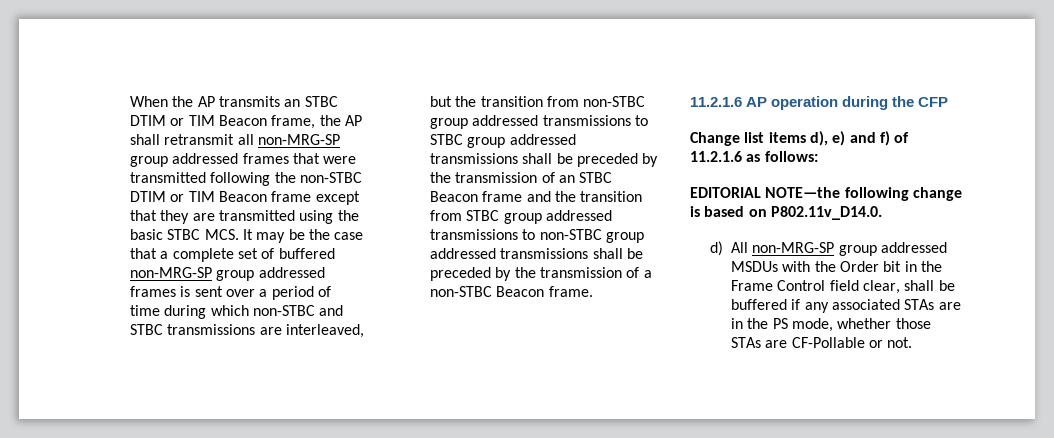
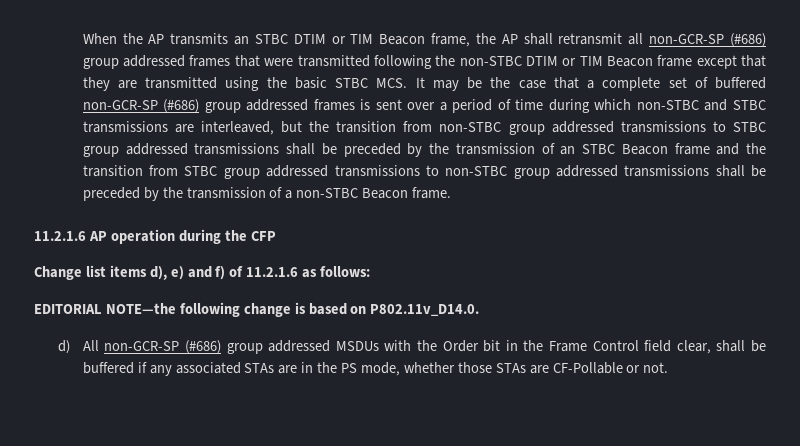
[257,134,340,145] non-MRG-SP -> [649,33,766,47] non-GCR-SP (#686)
[130,267,213,278] non-MRG-SP -> [82,99,200,113] non-GCR-SP (#686)
[752,242,835,253] non-MRG-SP -> [104,340,221,354] non-GCR-SP (#686)

